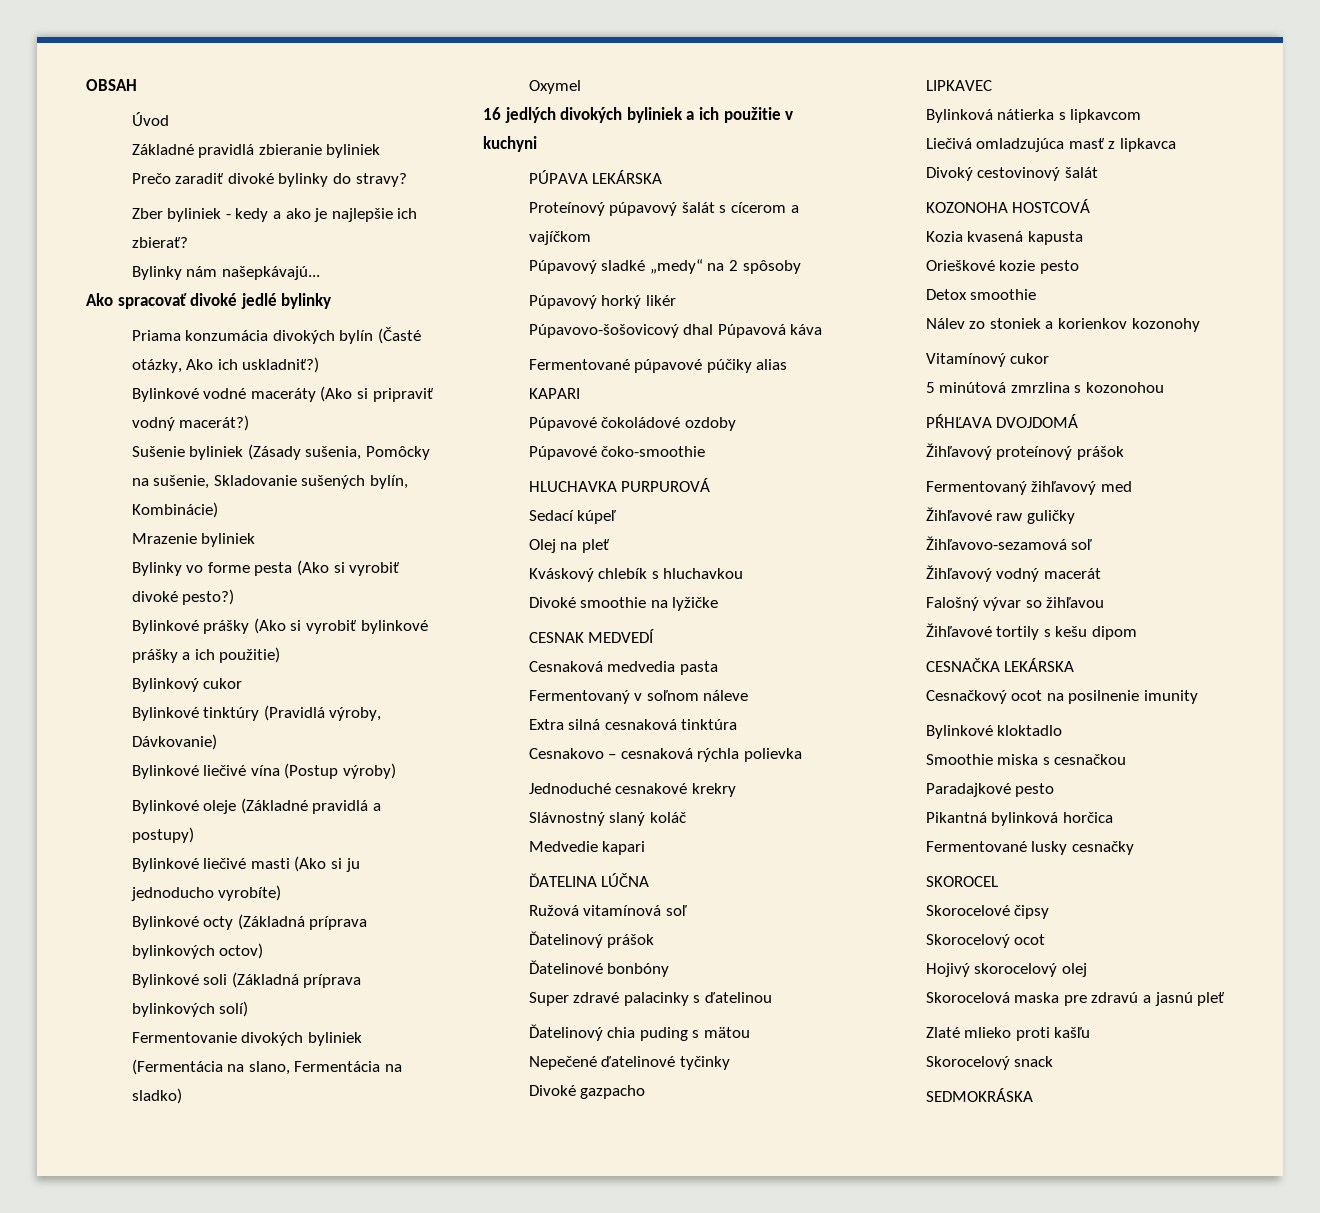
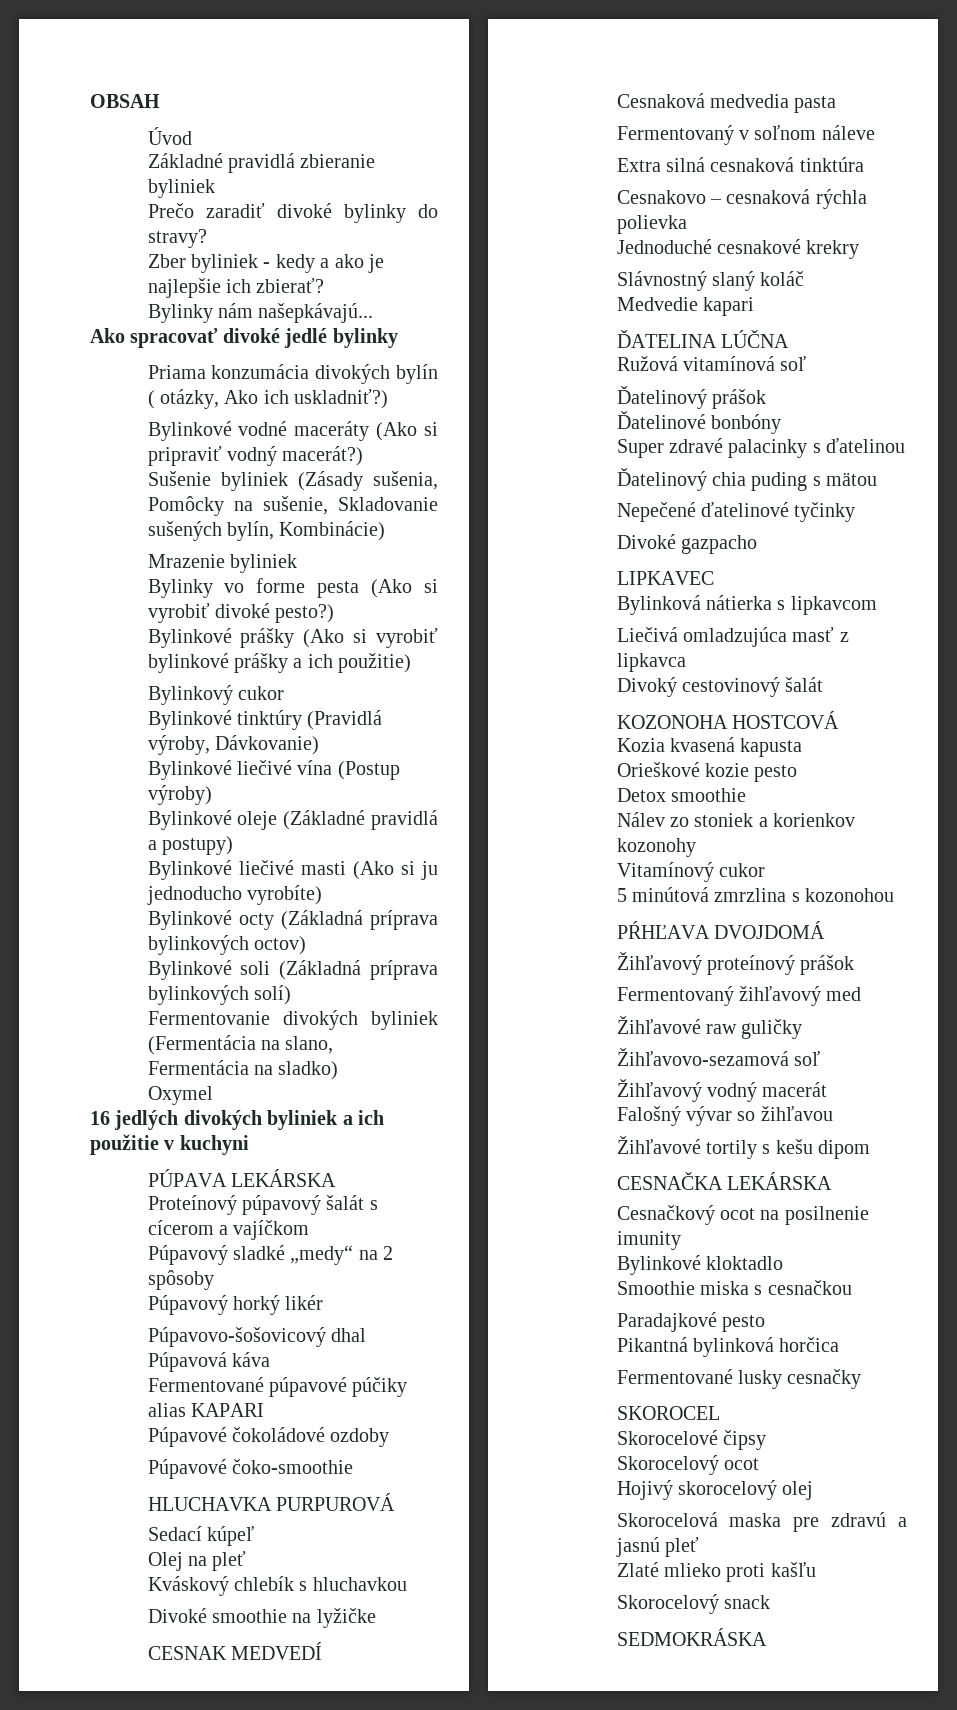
[378,327,422,344] (Časté -> [147,390,155,409] (

